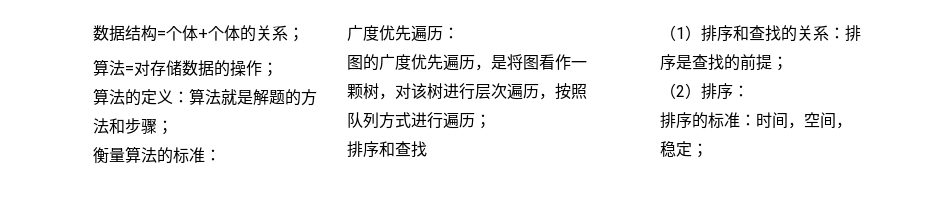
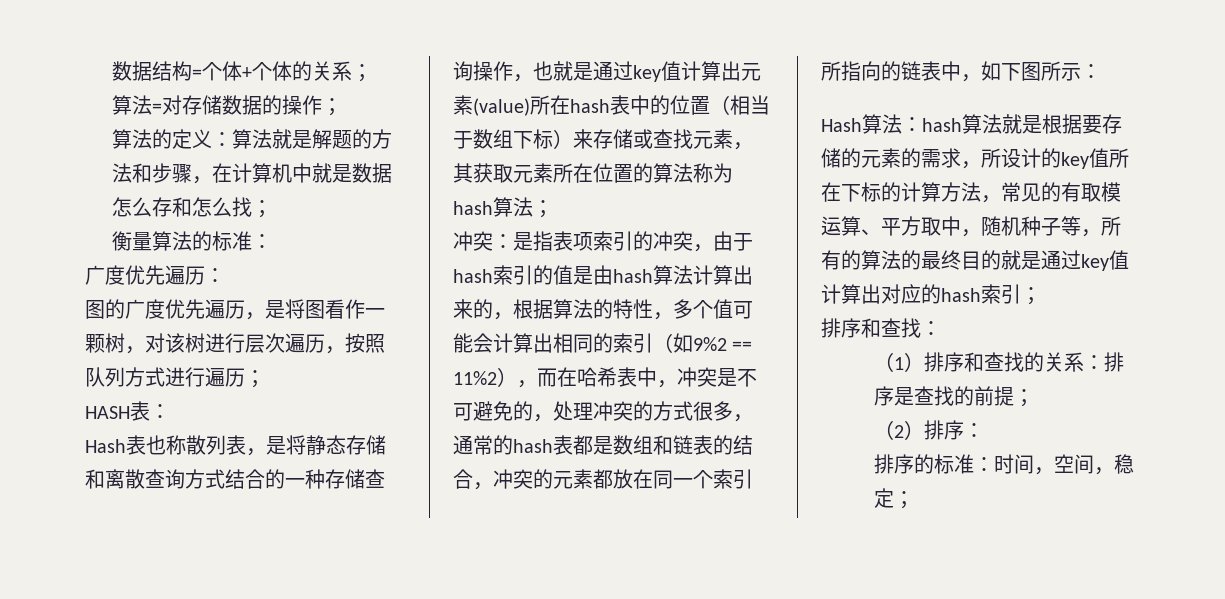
(157, 126) none -> [191,163,392,184] [111,197,252,217] ，在计算机中就是数据怎么存和怎么找
[347,141,427,158] // 排序和查找 -> [85,401,170,421] [85,435,386,456] [85,469,385,489] [453,61,761,82] [453,95,770,116] [453,129,753,150] [453,163,733,183] [453,197,553,218] [453,231,753,252] [453,265,753,285] [453,299,753,320] [453,333,753,353] [453,367,757,388] [453,401,753,422] [453,435,753,455] [453,469,753,490] [821,61,1101,82] [821,114,1122,134] [821,148,1129,169] [821,182,1121,203] [821,216,1121,237] [821,250,1129,271] [821,284,1041,305] [821,318,941,338] // HASH表： // Hash表也称散列表，是将静态存储和离散查询方式结合的一种存储查询操作，也就是通过key值计算出元素(value)所在hash表中的位置（相当于数组下标）来存储或查找元素，其获取元素所在位置的算法称为hash算法； // 冲突：是指表项索引的冲突，由于hash索引的值是由hash算法计算出来的，根据算法的特性，多个值可能会计算出相同的索引（如9%2 == 11%2），而在哈希表中，冲突是不可避免的，处理冲突的方式很多，通常的hash表都是数组和链表的结合，冲突的元素都放在同一个索引所指向的链表中，如下图所示： // Hash算法：hash算法就是根据要存储的元素的需求，所设计的key值所在下标的计算方法，常见的有取模运算、平方取中，随机种子等，所有的算法的最终目的就是通过key值计算出对应的hash索引； // 排序和查找：

